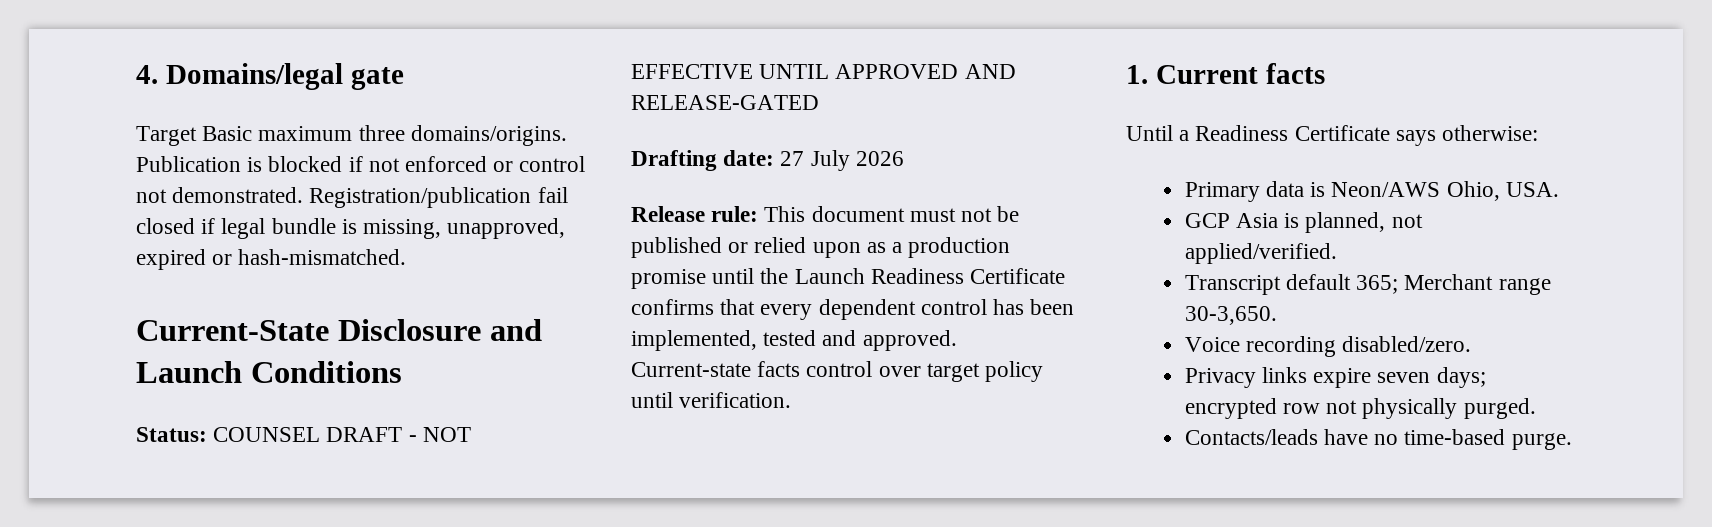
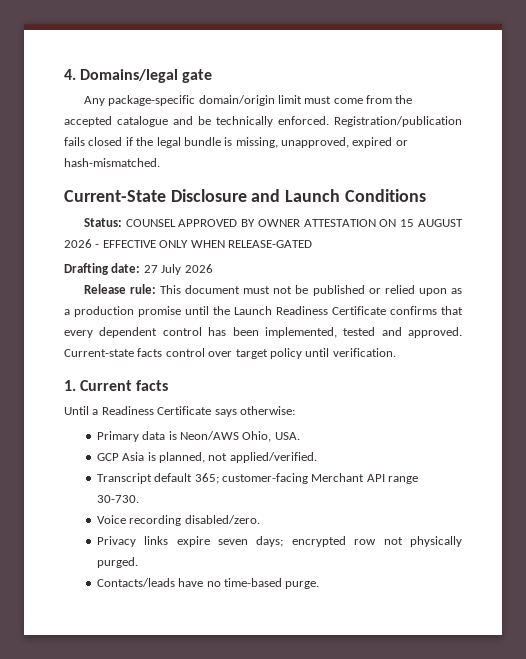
[136,125,567,146] [136,156,586,172] [136,187,568,208] Target Basic maximum three domains/origins. Publication is blocked if not enforced or control not demonstrated. Registration/publication fail -> [83,95,413,106] [64,116,462,127] [64,137,85,146] Any package-specific domain/origin limit must come from the accepted catalogue and be technically enforced. Registration/publication fails
(216, 226) none -> [136,137,154,146] the
[326,427,471,442] [631,64,1016,79] DRAFT - NOT EFFECTIVE UNTIL APPROVED AND -> [178,219,464,227] [64,239,225,248] APPROVED BY OWNER ATTESTATION ON 15 AUGUST 2026 - EFFECTIVE ONLY WHEN
[1404,274,1551,295] [1184,306,1277,325] Merchant range 30-3,650. -> [221,473,419,484] [96,495,139,503] customer-facing Merchant API range 30-730.

